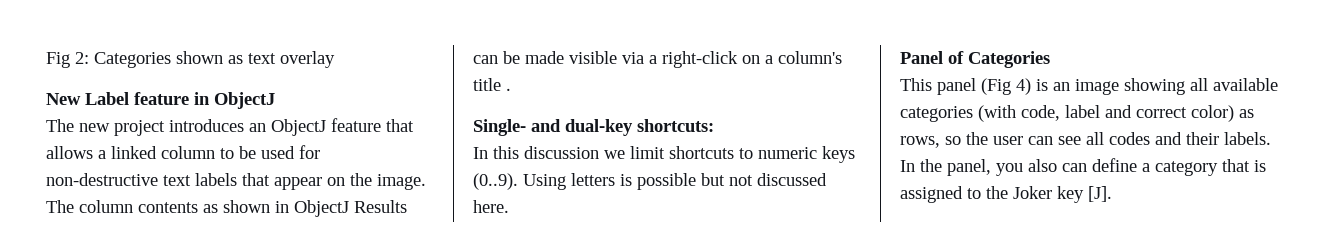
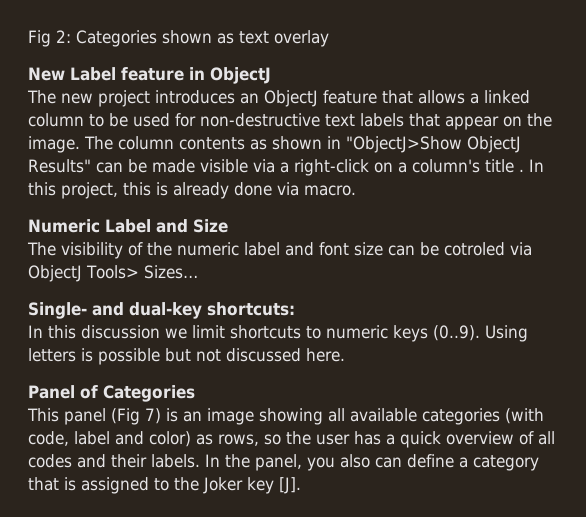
[294,200,407,217] ObjectJ Results -> [346,136,521,153] [28,159,91,173] "ObjectJ>Show ObjectJ Results"
(511, 89) none -> [529,159,544,172] [28,182,356,199] [28,219,228,233] [27,242,532,259] [28,265,198,282] In this project, this is already done via macro. // Numeric Label and Size // The visibility of the numeric label and font size can be cotroled via ObjectJ Tools> Sizes…
[1016,78,1031,95] 4) -> [144,408,161,424] 7)
[1136,107,1187,118] correct -> (144, 438) none
[1028,136,1081,145] can see -> [354,431,534,448] has a quick overview of

